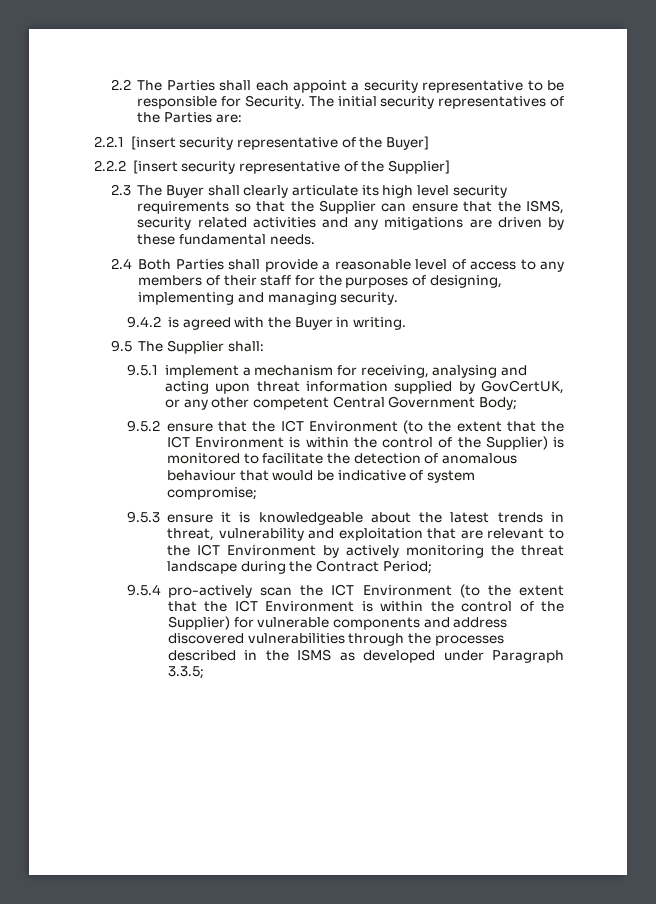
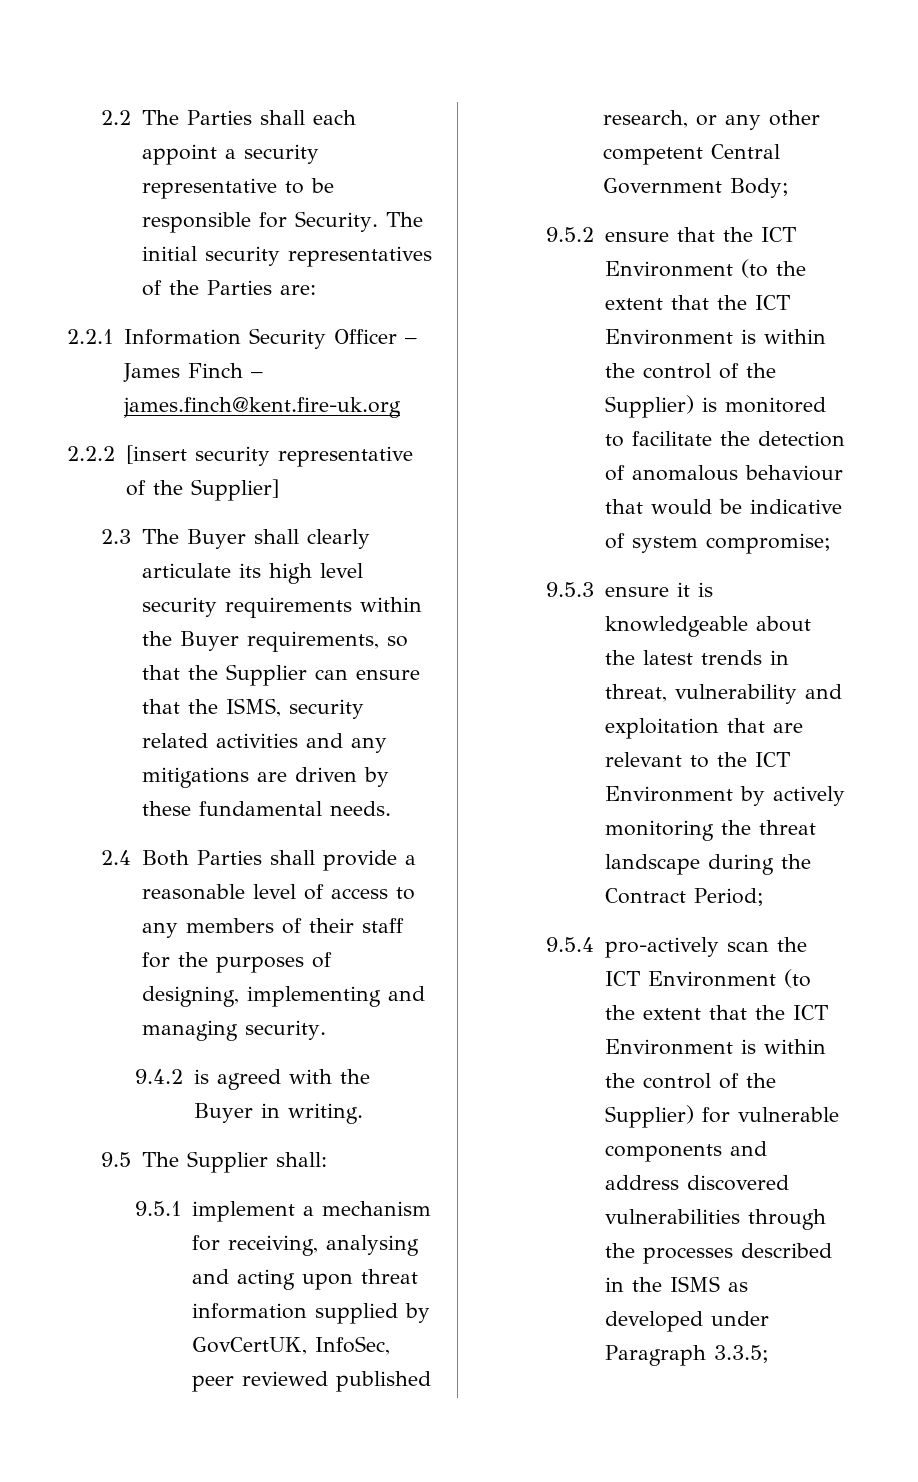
[130,136,429,150] [insert security representative of the Buyer] -> [123,328,417,349] [122,363,263,382] [122,397,401,418] Information Security Officer – James Finch – james.finch@kent.fire-uk.org
(230, 207) none -> [359,597,422,612] [141,631,379,652] within the Buyer requirements,
(564, 387) none -> [315,1336,391,1355] [192,1371,432,1392] [603,110,689,128] InfoSec, peer reviewed published research,

